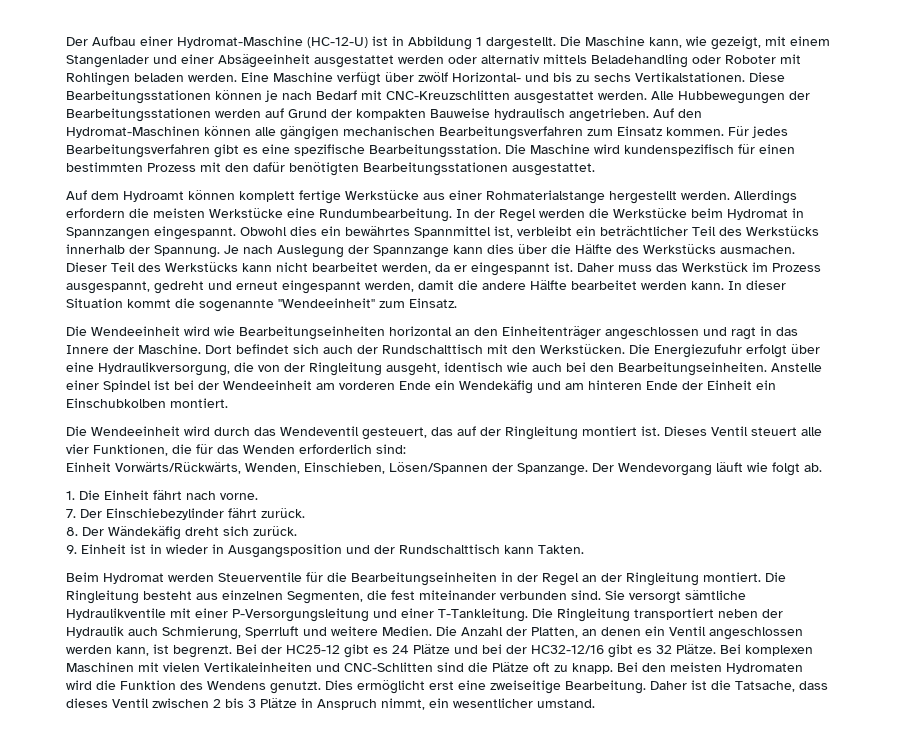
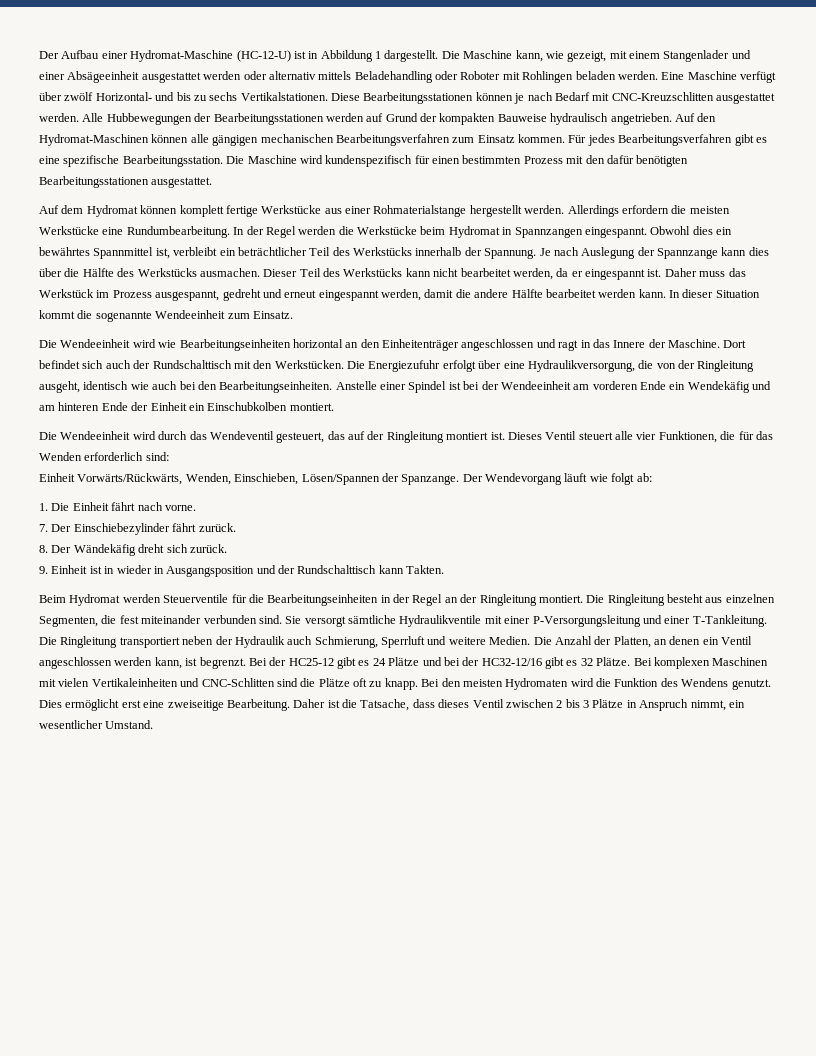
[123,191,184,202] Hydroamt -> [86,205,138,217] Hydromat
[278,298,375,308] ''Wendeeinheit'' -> [155,310,226,319] Wendeeinheit
[804,463,822,472] ab. -> [636,473,652,482] ab:
[537,699,595,708] umstand. -> [105,720,154,729] Umstand.

